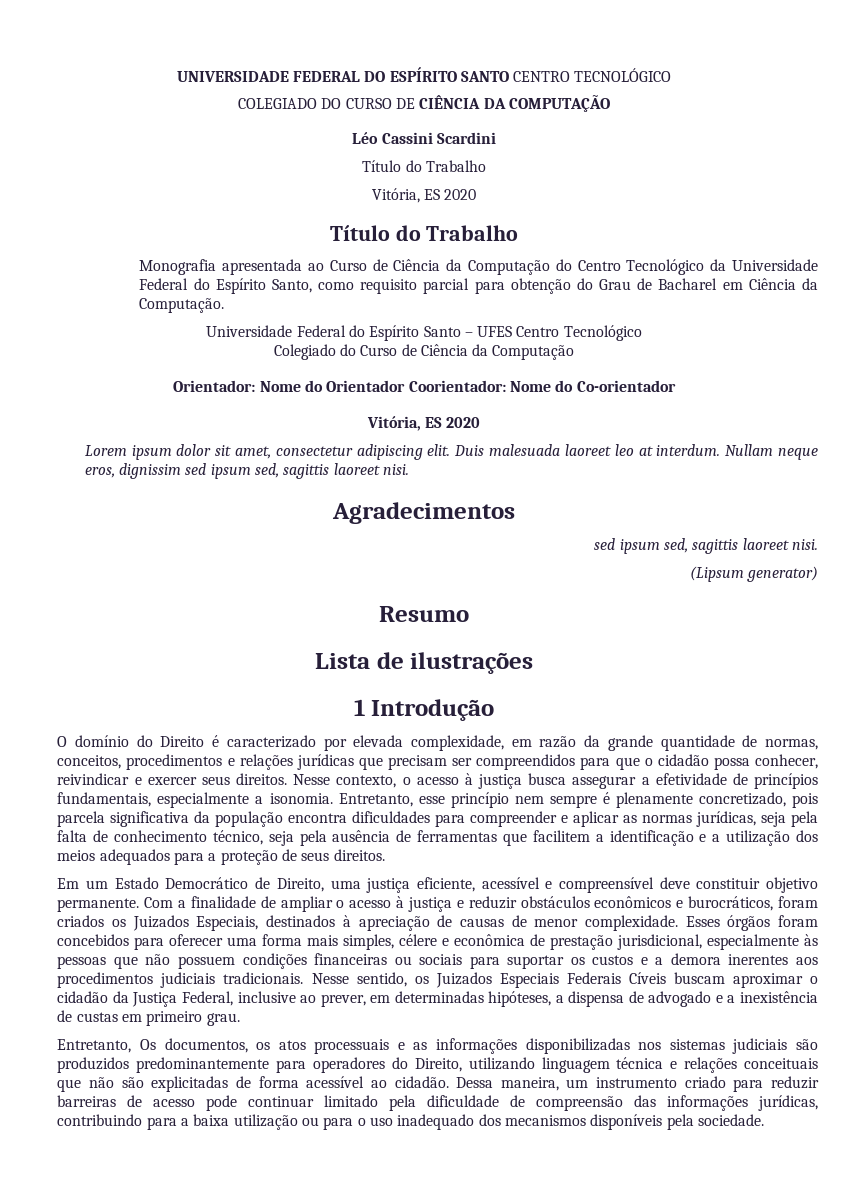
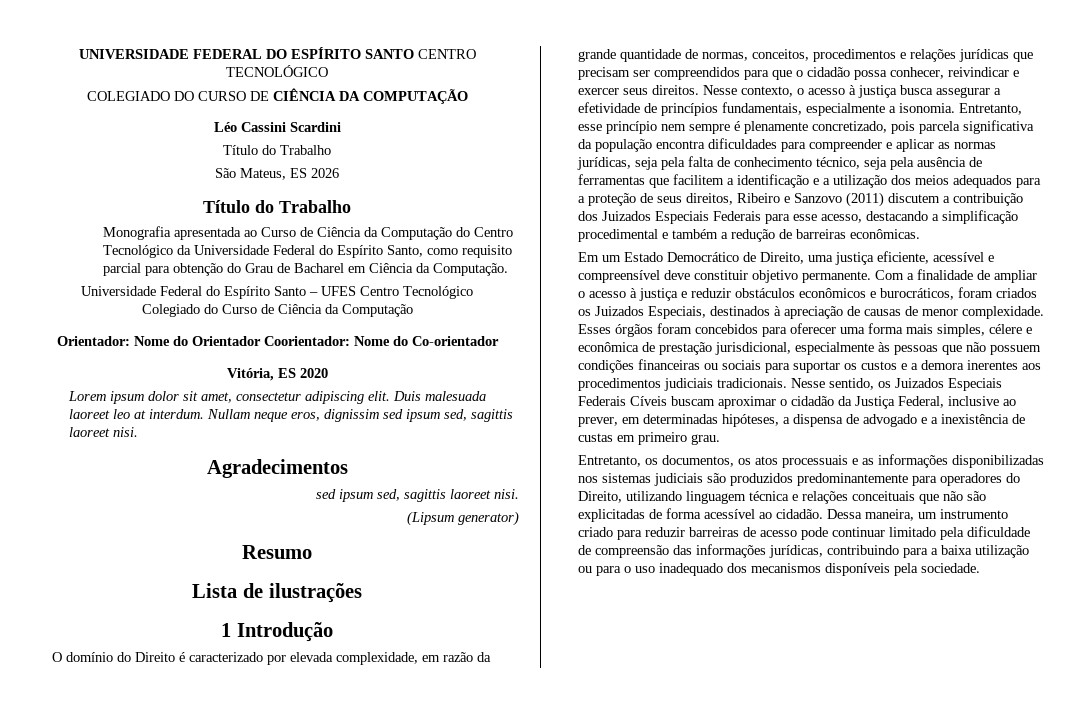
[371,188,477,203] Vitória, ES 2020 -> [215,168,339,180] São Mateus, ES 2026
[333,849,385,861] direitos. -> [685,192,1023,207] [577,210,1018,224] [577,229,920,242] direitos, Ribeiro e Sanzovo (2011) discutem a contribuição dos Juizados Especiais Federais para esse acesso, destacando a simplificação procedimental e também a redução de barreiras econômicas.
[139,1039,156,1050] Os -> [644,458,658,465] os

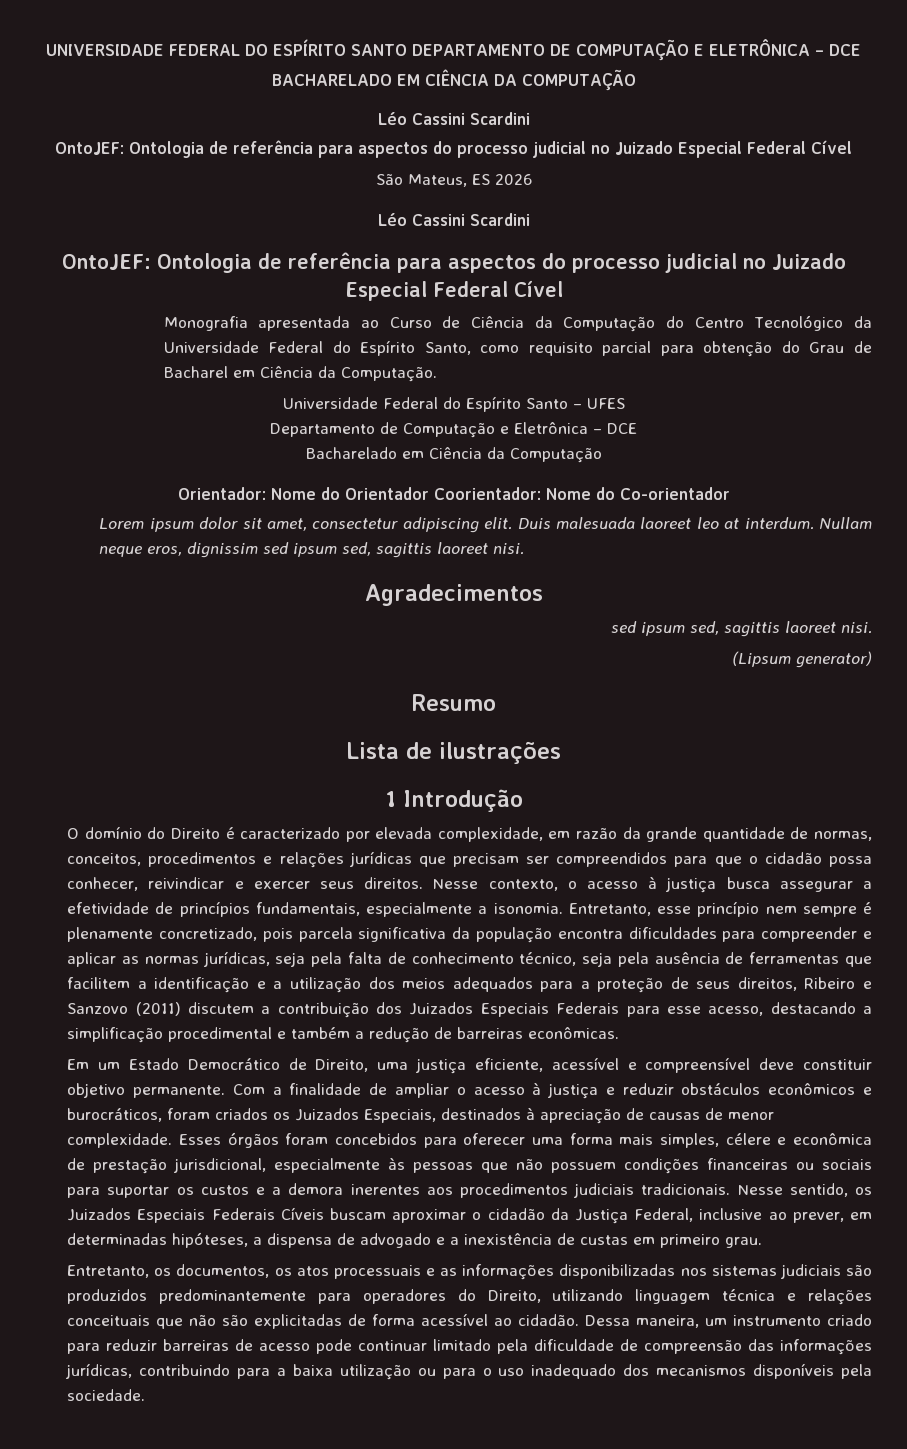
[417,49,476,59] [226,65,328,77] [86,91,269,101] CENTRO TECNOLÓGICO // COLEGIADO DO CURSO DE -> [411,39,862,61] [271,74,420,86] DEPARTAMENTO DE COMPUTAÇÃO E ELETRÔNICA – DCE // BACHARELADO EM
[223,145,331,155] [215,168,339,180] [203,200,351,213] Título do Trabalho // São Mateus, ES 2026 // Título do Trabalho -> [55,140,852,158] [375,174,532,187] [377,213,530,226] [61,252,846,273] [344,280,563,301] OntoJEF: Ontologia de referência para aspectos do processo judicial no Juizado Especial Federal Cível // São Mateus, ES 2026 // Léo Cassini Scardini // OntoJEF: Ontologia de referência para aspectos do processo judicial no Juizado Especial Federal Cível
[360,286,473,299] [141,304,274,317] Centro Tecnológico // Colegiado do Curso de -> [270,422,637,438] [305,447,424,459] // Departamento de Computação e Eletrônica – DCE // Bacharelado em
[226,368,328,381] // Vitória, ES 2020 -> (730, 493) none

